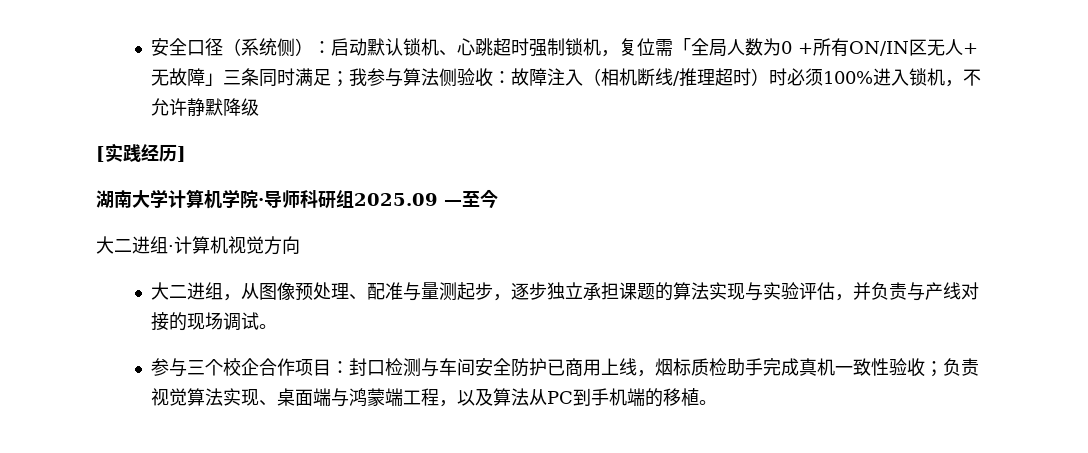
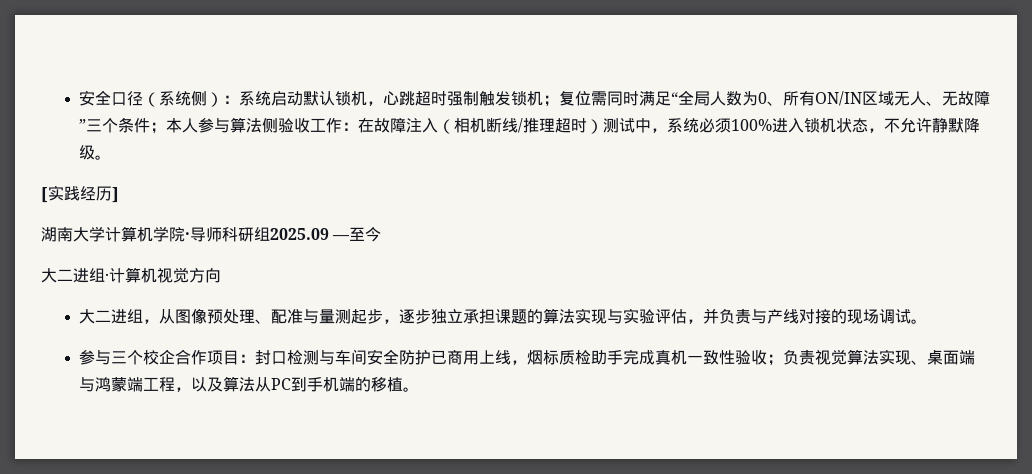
(331, 47) none -> [239,91,272,106] 系统
[438,50,457,56] 、 -> [367,101,384,106] ，
[564,38,691,57] 锁机，复位需「 -> [479,91,679,107] 触发锁机；复位需同时满足“
[797,43,813,54] + -> [767,101,784,106] 、
[926,39,978,56] [150,68,367,87] 无人+无故障」三条同时满足；我 -> [878,90,991,106] [79,117,199,134] 域无人、无故障”三个条件；本人
[492,71,511,84] ： -> [310,118,375,133] 工作：在
[768,68,787,86] 时 -> [603,118,700,133] 测试中，系统
(945, 77) none -> [836,118,869,133] 状态
(259, 107) none -> [95,155,112,160] 。

